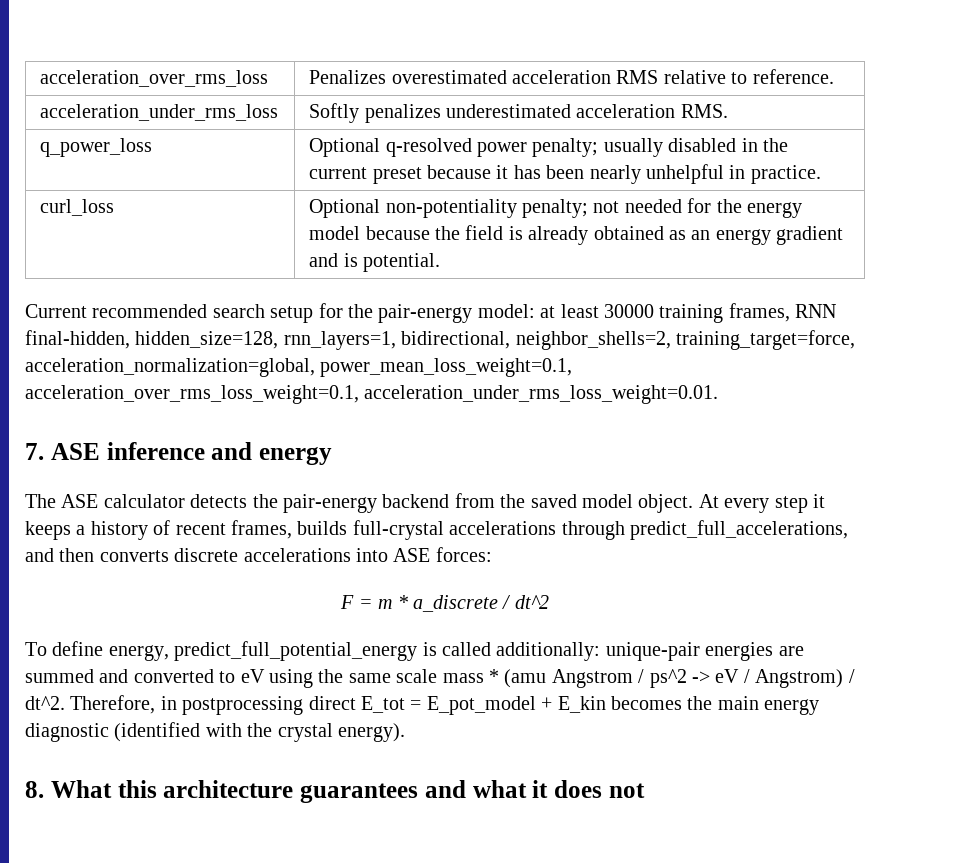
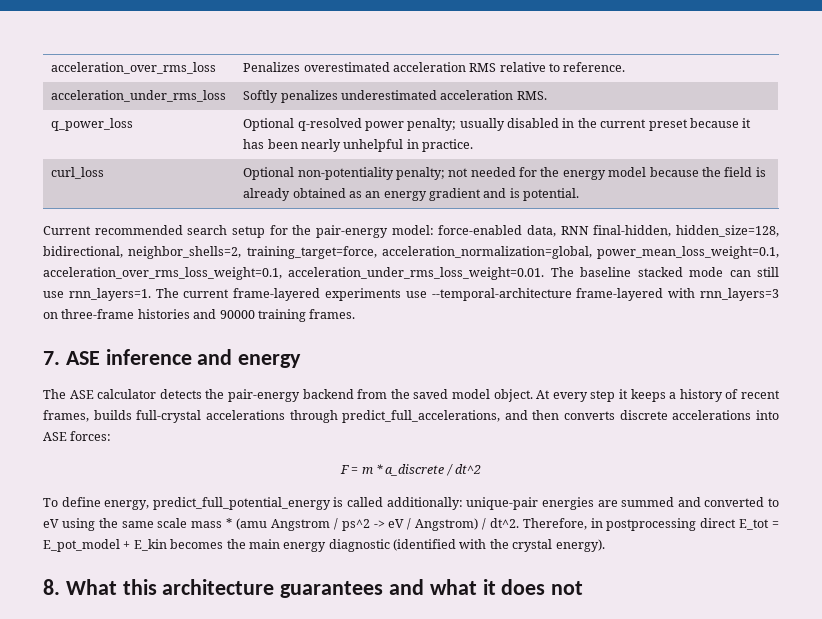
[540,303,790,323] at least 30000 training frames, -> [438,225,556,237] force-enabled data,
[283,331,396,350] rnn_layers=1, -> (779, 231) none
(719, 394) none -> [550,267,780,277] [43,288,779,301] [43,309,356,322] The baseline stacked mode can still use rnn_layers=1. The current frame-layered experiments use --temporal-architecture frame-layered with rnn_layers=3 on three-frame histories and 90000 training frames.

